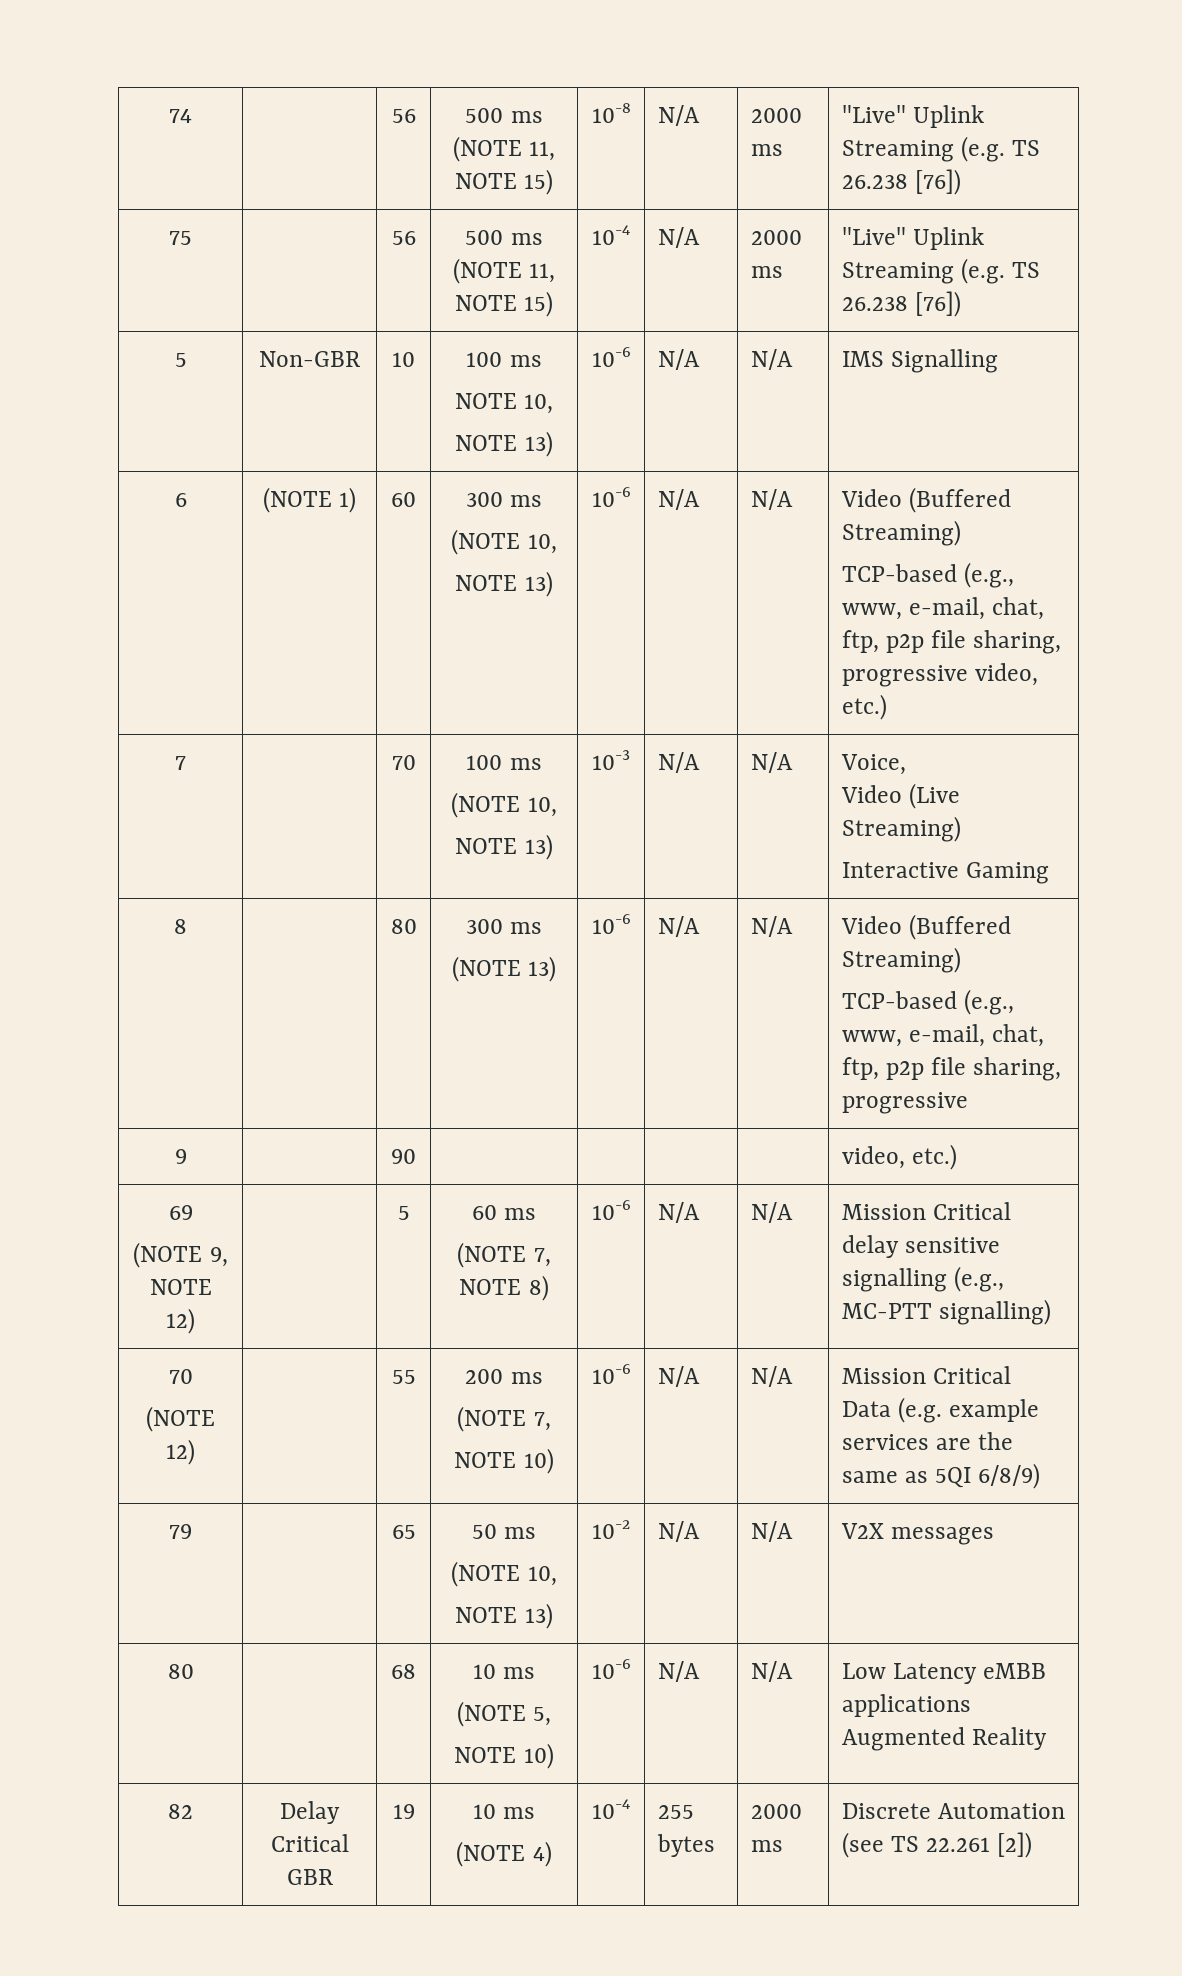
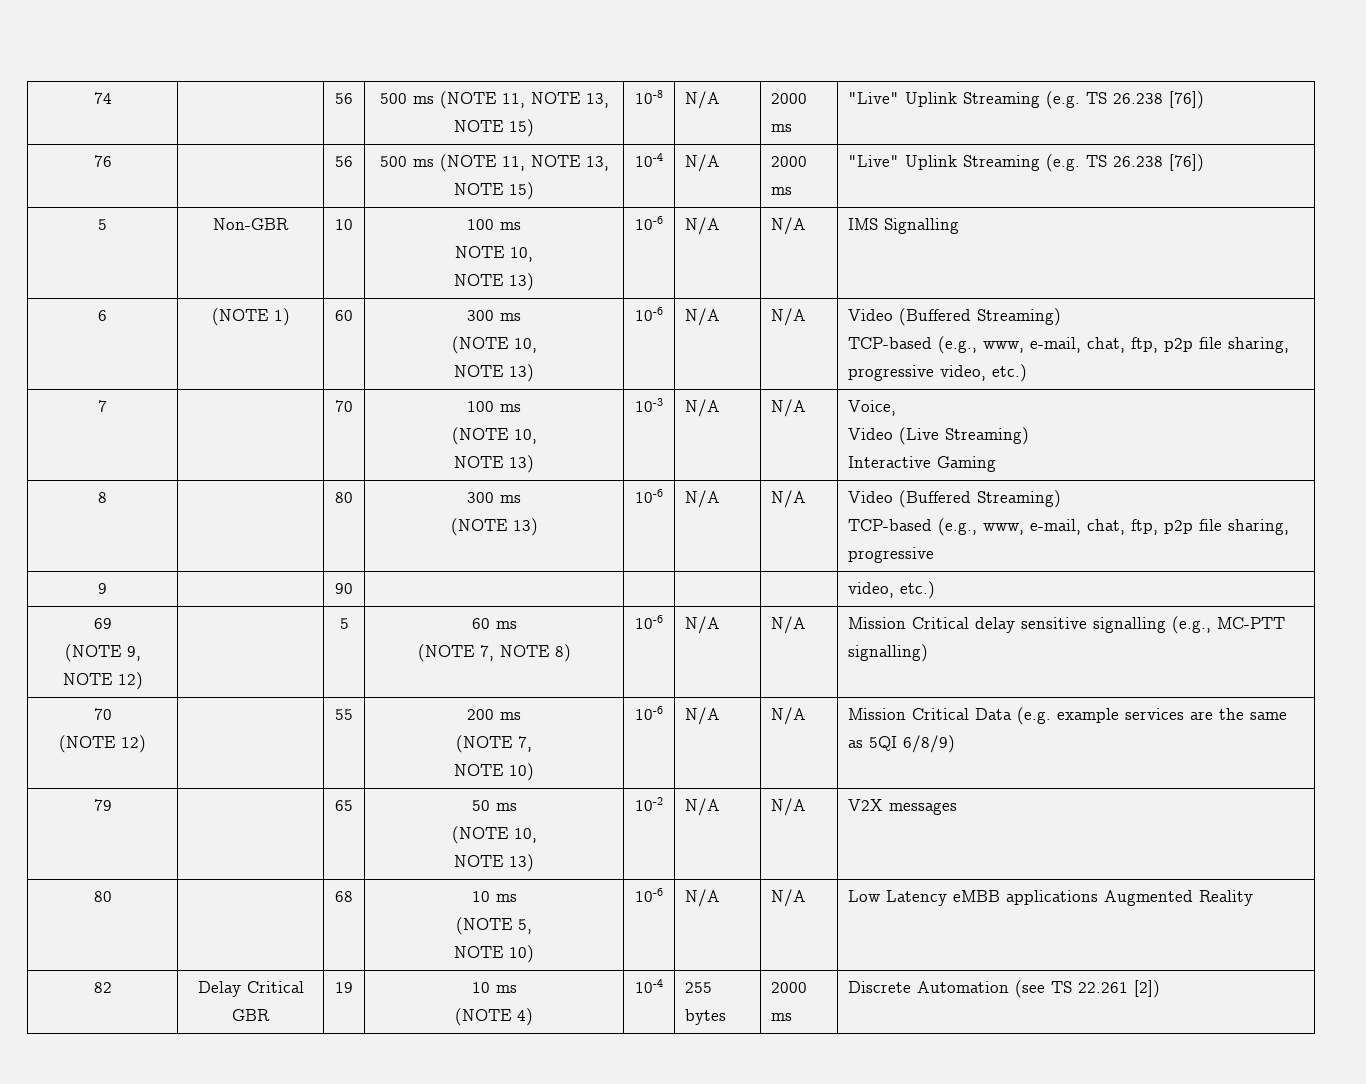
(517, 181) none -> [585,93,609,108] [454,120,503,132] 13, NOTE
[169,231,192,245] [391,231,416,245] [465,230,543,245] [452,258,556,284] [454,295,517,311] 75 | | 56 | 500 ms (NOTE 11, NOTE -> [93,155,112,167] [335,156,353,167] [379,154,609,172] [454,183,503,195] 76 | | 56 | 500 ms (NOTE 11, NOTE 13, NOTE

